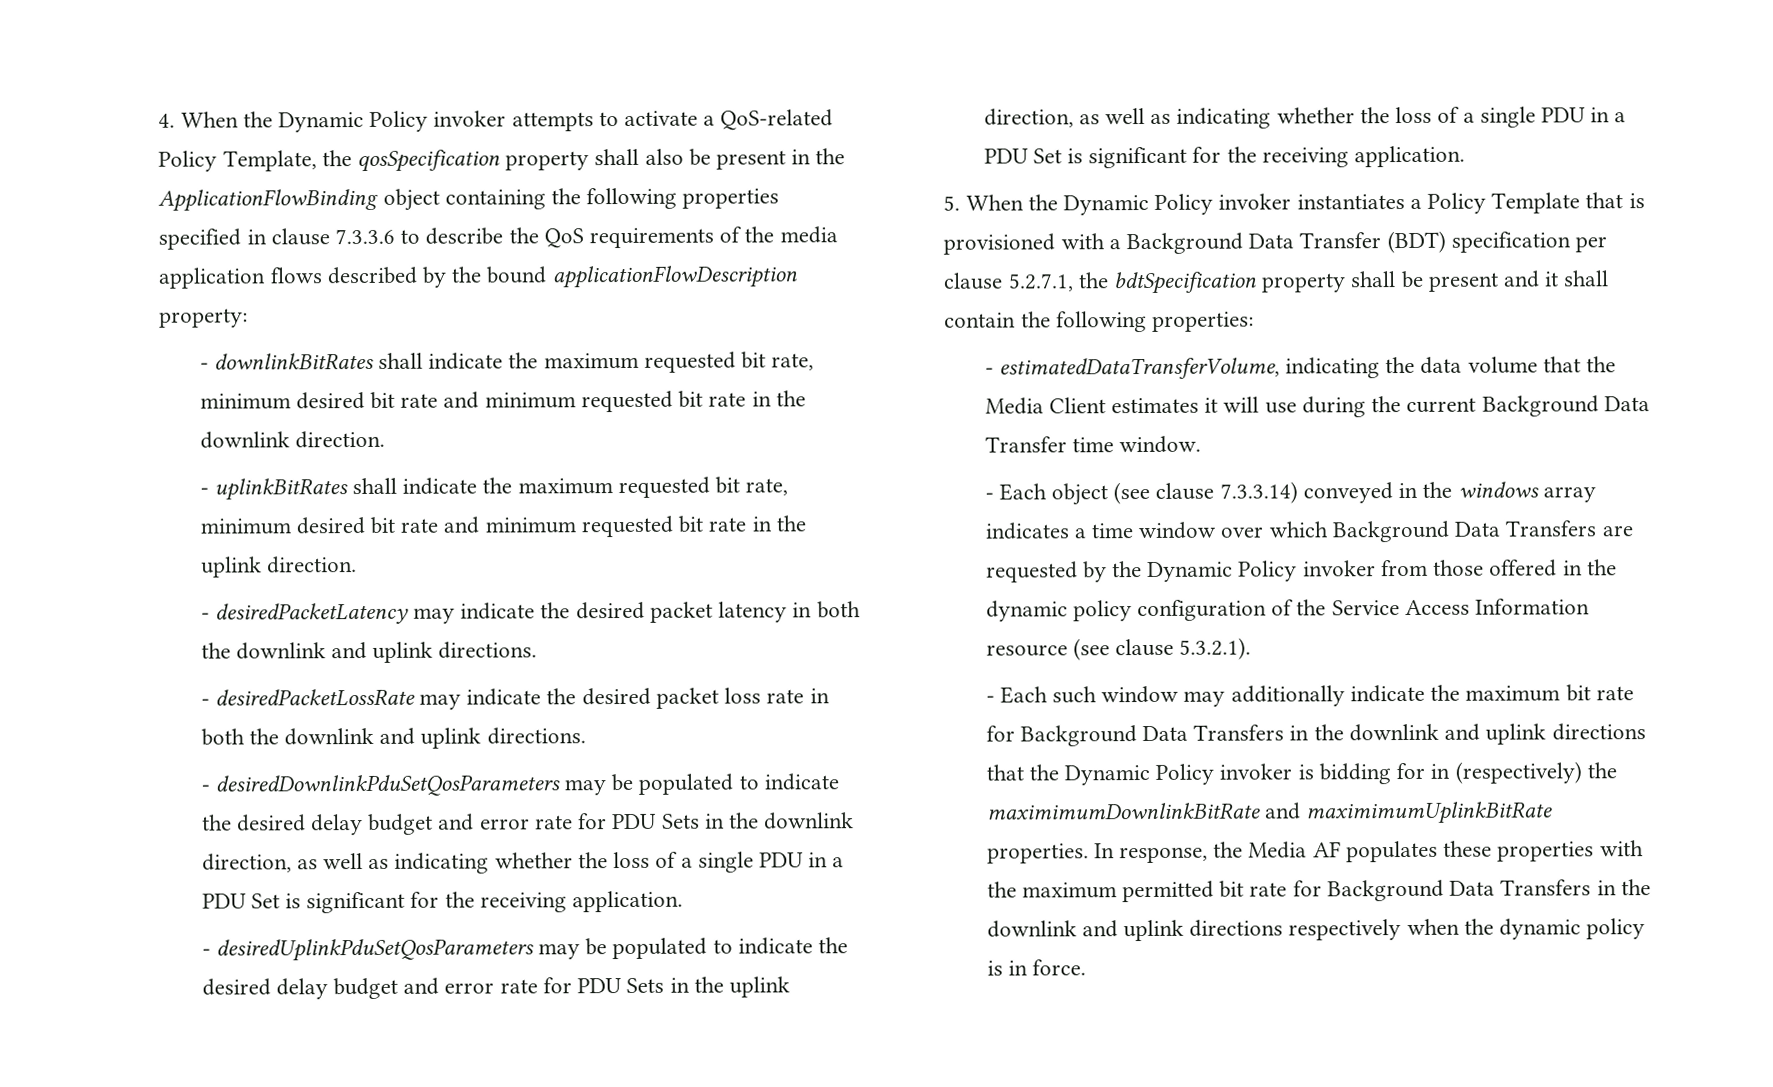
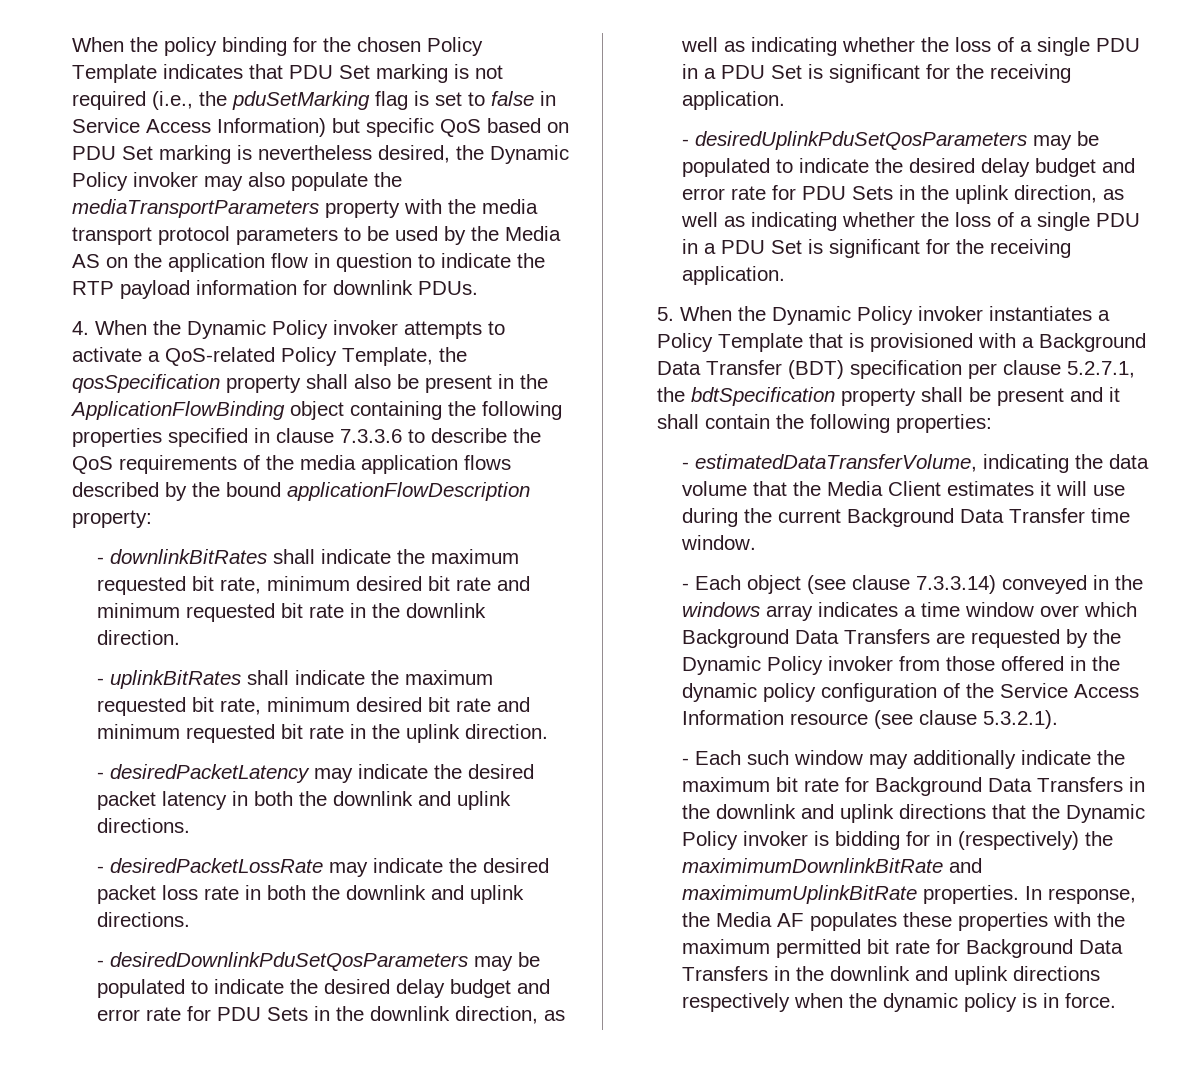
(158, 120) none -> [71,37,483,56] [71,64,503,83] [71,91,556,110] [71,118,569,137] [71,145,569,164] [71,172,402,191] [71,199,538,218] [71,226,561,245] [71,253,545,272] [71,280,478,299] When the policy binding for the chosen Policy Template indicates that PDU Set marking is not required (i.e., the pduSetMarking flag is set to false in Service Access Information) but specific QoS based on PDU Set marking is nevertheless desired, the Dynamic Policy invoker may also populate the mediaTransportParameters property with the media transport protocol parameters to be used by the Media AS on the application flow in question to indicate the RTP payload information for downlink PDUs. //

